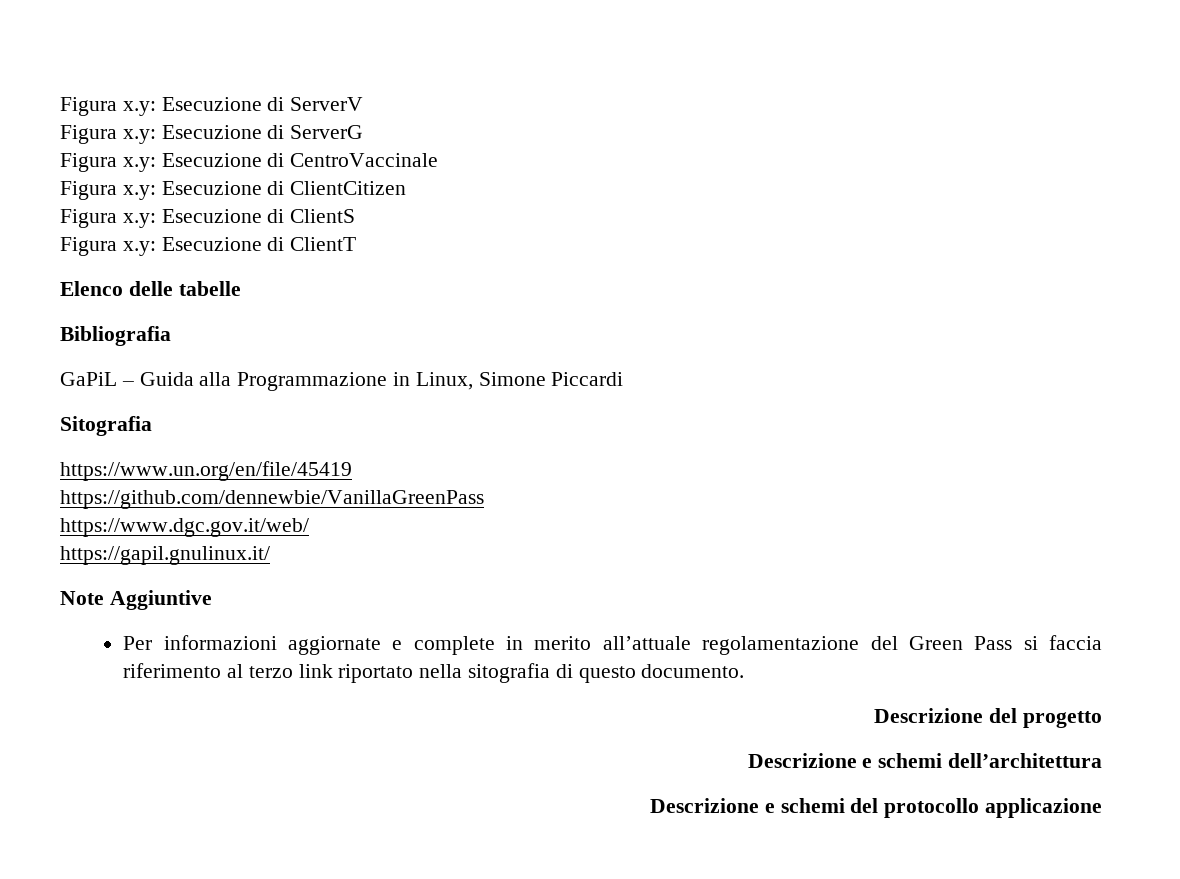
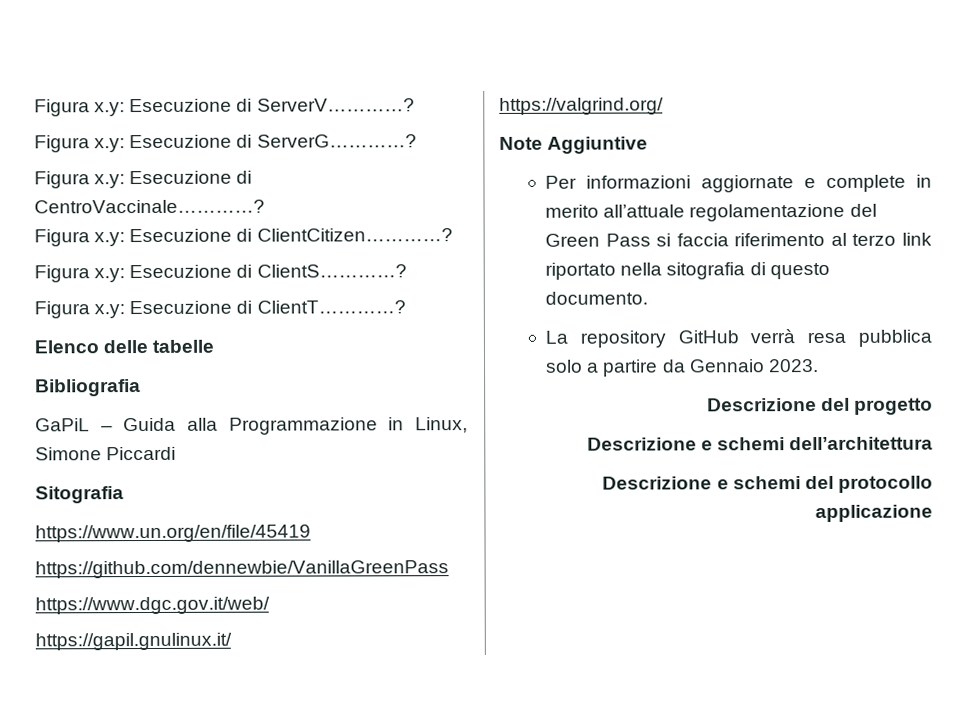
[60,97,364,116] [60,125,364,144] [60,153,439,172] [60,181,407,200] [60,209,356,228] [60,237,357,256] Figura x.y: Esecuzione di ServerV // Figura x.y: Esecuzione di ServerG // Figura x.y: Esecuzione di CentroVaccinale // Figura x.y: Esecuzione di ClientCitizen // Figura x.y: Esecuzione di ClientS // Figura x.y: Esecuzione di ClientT -> [34,98,415,117] [34,134,417,153] [34,170,253,189] [34,199,265,214] [34,228,453,247] [34,264,407,283] [34,300,406,319] Figura x.y: Esecuzione di ServerV…………? // Figura x.y: Esecuzione di ServerG…………? // Figura x.y: Esecuzione di CentroVaccinale…………? // Figura x.y: Esecuzione di ClientCitizen…………? // Figura x.y: Esecuzione di ClientS…………? // Figura x.y: Esecuzione di ClientT…………?
(270, 555) none -> [499,97,664,115] // https://valgrind.org/
(745, 671) none -> [545,329,932,348] [545,359,819,377] // La repository GitHub verrà resa pubblica solo a partire da Gennaio 2023.

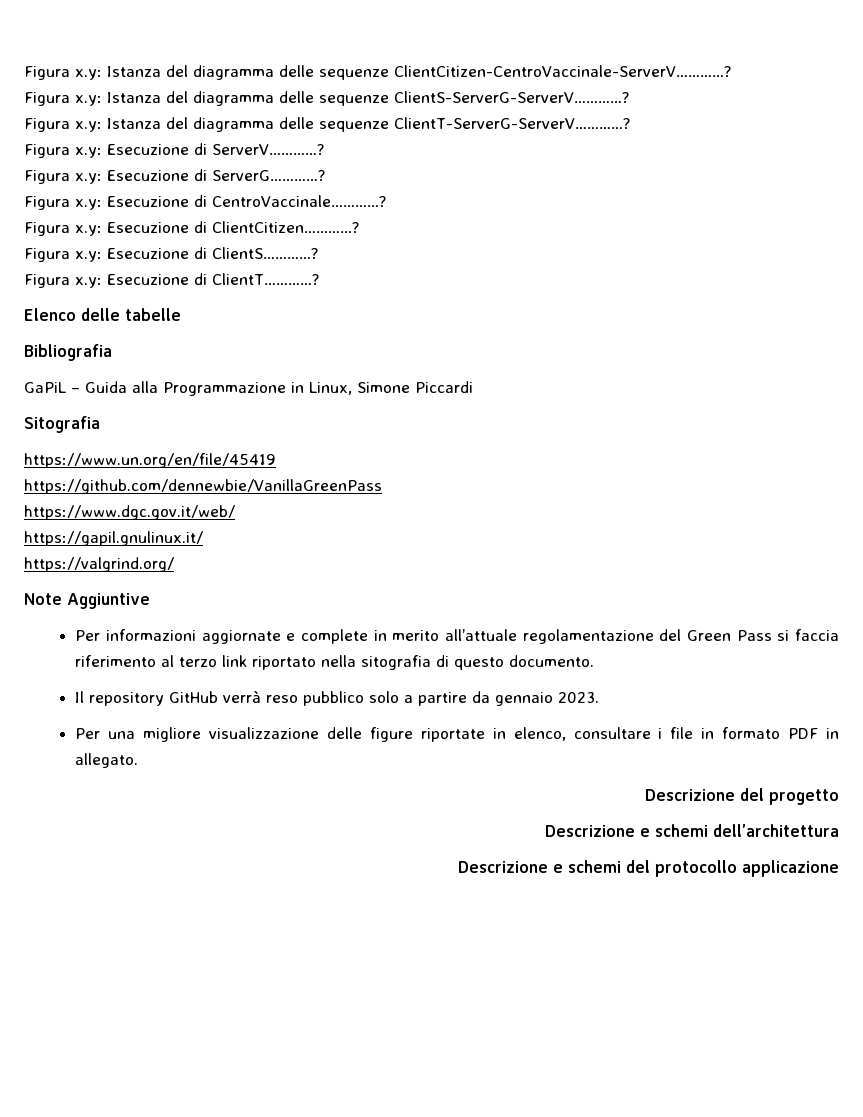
[34,99,126,117] Figura x.y: -> [24,65,731,80] [24,91,629,106] [24,117,630,132] [24,144,102,158] Figura x.y: Istanza del diagramma delle sequenze ClientCitizen-CentroVaccinale-ServerV…………? // Figura x.y: Istanza del diagramma delle sequenze ClientS-ServerG-ServerV…………? // Figura x.y: Istanza del diagramma delle sequenze ClientT-ServerG-ServerV…………? // Figura x.y:
[545,330,569,344] La -> [75,691,85,703] Il
[807,329,932,347] resa pubblica -> [266,691,365,706] reso pubblico
[688,359,765,373] Gennaio -> [495,692,554,706] gennaio
(819, 366) none -> [75,727,840,742] [75,753,139,768] // Per una migliore visualizzazione delle figure riportate in elenco, consultare i file in formato PDF in allegato.

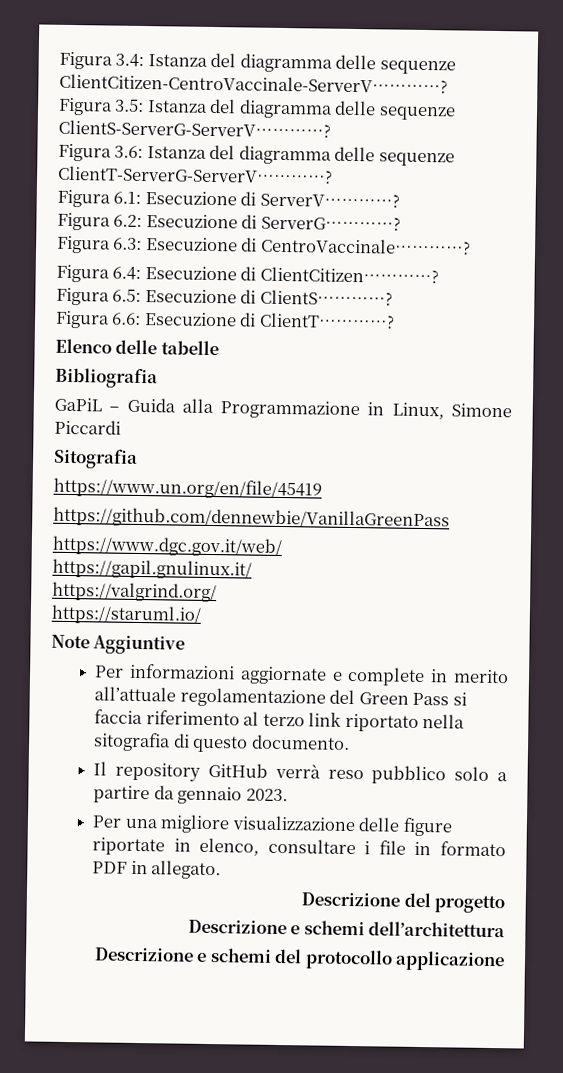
[24,66,102,80] Figura x.y: -> [59,51,145,70] Figura 3.4:
[75,95,102,106] x.y: -> [114,98,145,113] 3.5:
[75,121,102,132] x.y: -> [114,145,144,159] 3.6:
[75,147,102,158] x.y: -> [113,191,142,204] 6.1:
[75,173,102,184] x.y: -> [113,214,143,228] 6.2:
[75,199,102,210] x.y: -> [113,237,143,250] 6.3:
[75,225,102,236] x.y: -> [112,266,142,280] 6.4:
[75,251,102,262] x.y: -> [112,288,142,302] 6.5:
[75,277,102,288] x.y: -> [111,312,142,325] 6.6:
(174, 564) none -> [51,604,201,625] // https://staruml.io/

